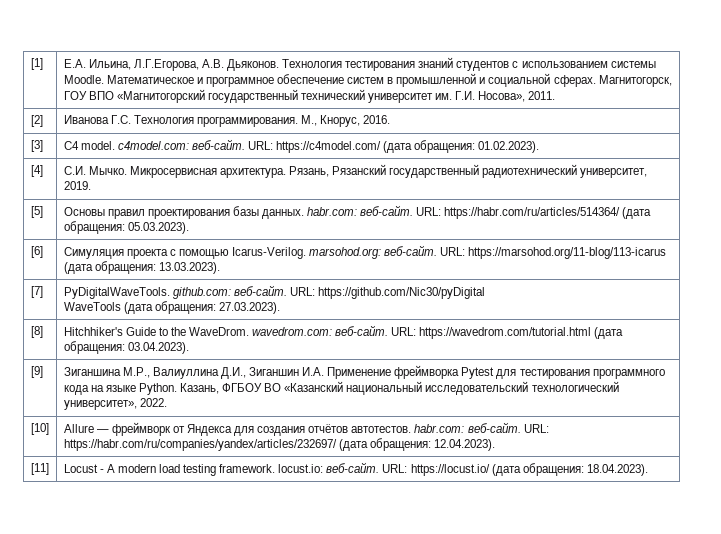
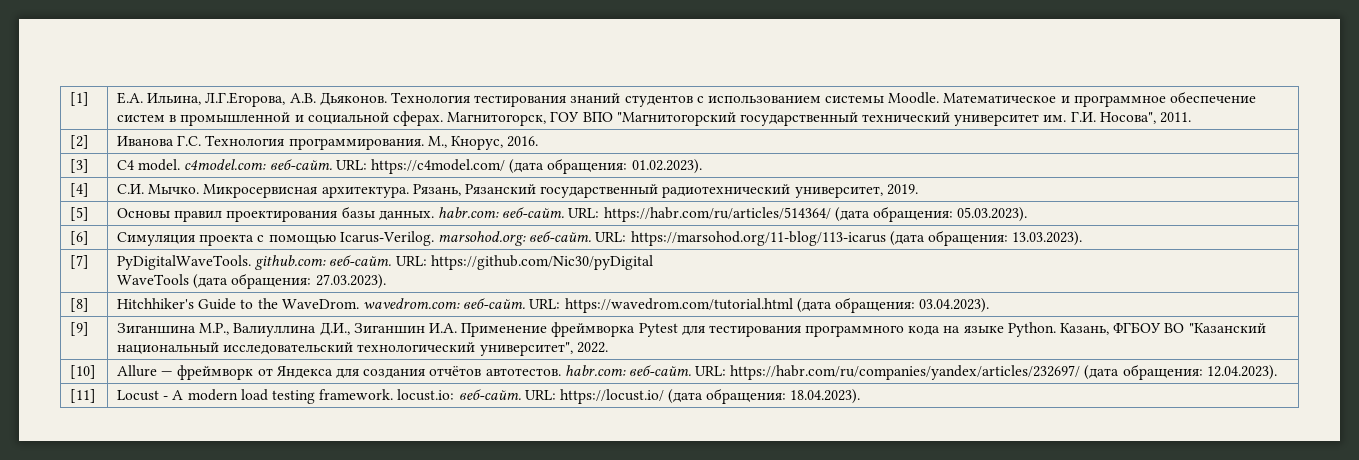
[116,89,205,103] «Магнитогорский -> [616,112,736,126] "Магнитогорский
[478,91,526,102] Носова», -> [1099,112,1156,124] Носова",
[284,381,344,392] «Казанский -> [1188,323,1266,333] "Казанский
[63,400,137,410] университет», -> [479,342,573,356] университет",

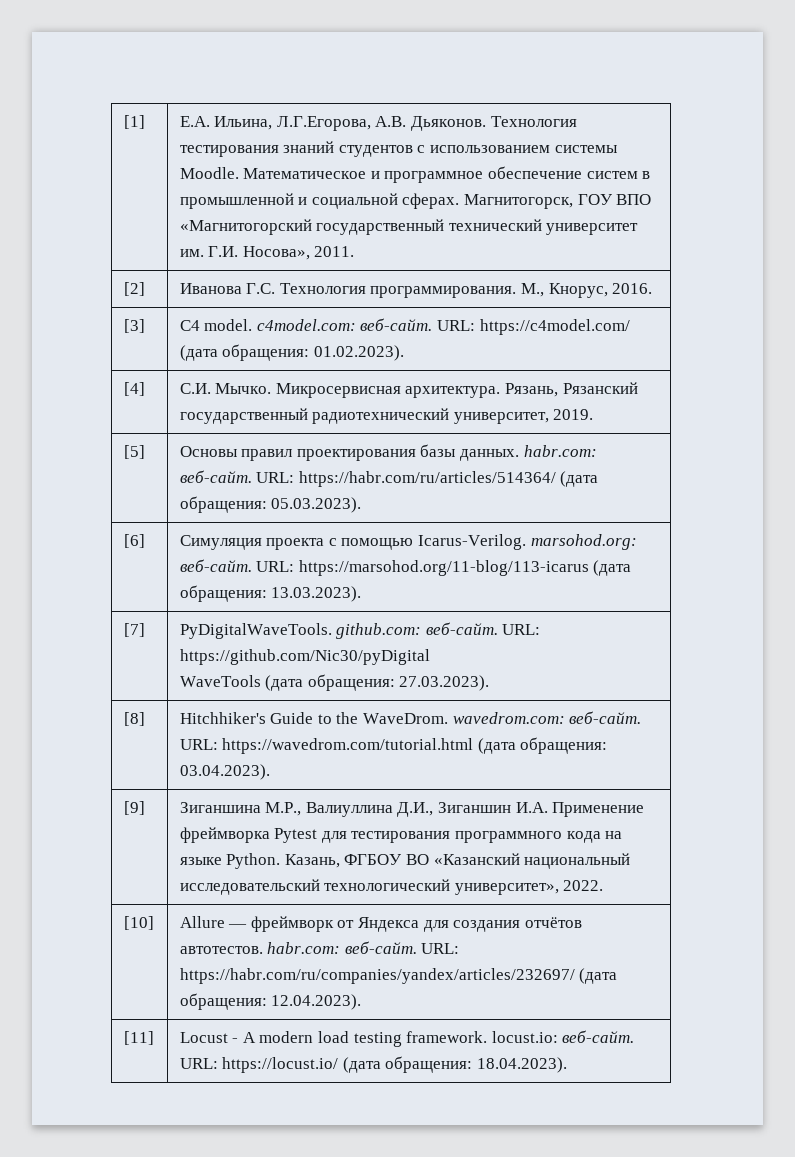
[616,112,736,126] "Магнитогорский -> [179,219,312,235] «Магнитогорский
[1099,112,1156,124] Носова", -> [242,246,310,260] Носова»,
[1188,323,1266,333] "Казанский -> [433,853,520,865] «Казанский
[479,342,573,356] университет", -> [454,883,559,895] университет»,

